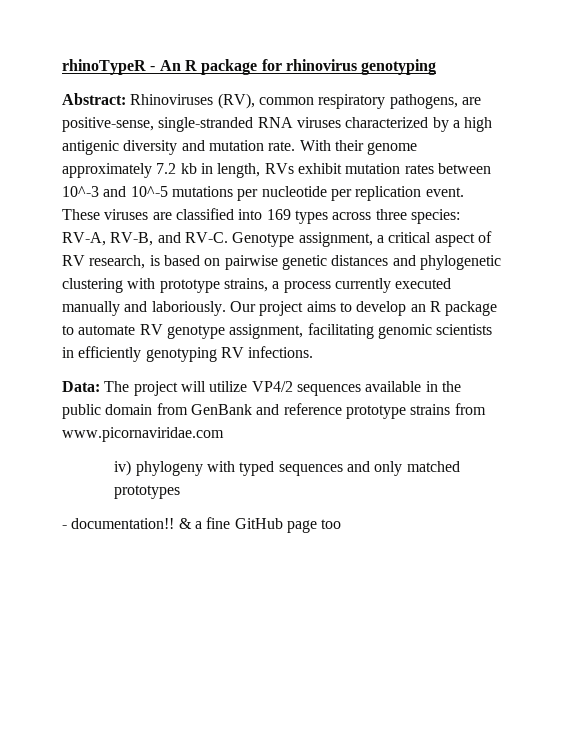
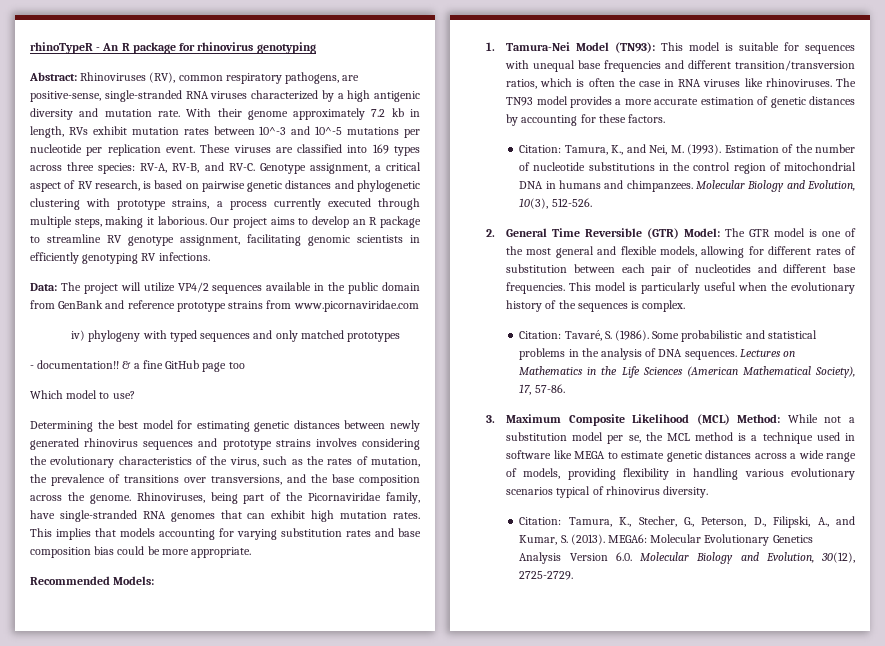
[62,301,226,316] manually and laboriously. -> [378,198,420,210] [30,216,207,228] through multiple steps, making it laborious.
[78,325,136,335] automate -> [47,234,101,243] streamline
(342, 524) none -> [30,390,135,399] [30,420,420,432] [30,438,420,450] [30,456,421,468] [30,474,420,486] [30,492,420,504] [30,510,420,522] [30,528,421,540] [30,546,252,558] [30,576,155,585] [485,42,855,54] [505,60,855,72] [506,78,856,89] [506,96,855,108] [506,114,666,126] [519,144,855,155] [519,162,856,174] [519,180,855,192] [519,198,592,209] [485,228,857,239] [506,246,856,258] [506,264,856,276] [506,282,855,294] [506,300,686,312] [519,330,817,342] [519,348,796,360] [519,366,855,378] [519,384,565,395] [485,414,855,426] [506,432,855,444] [506,450,856,462] [506,468,855,480] [506,486,709,498] [519,516,855,528] [519,534,813,546] [519,552,855,564] [519,571,574,580] // Which model to use? // Determining the best model for estimating genetic distances between newly generated rhinovirus sequences and prototype strains involves considering the evolutionary characteristics of the virus, such as the rates of mutation, the prevalence of transitions over transversions, and the base composition across the genome. Rhinoviruses, being part of the Picornaviridae family, have single-stranded RNA genomes that can exhibit high mutation rates. This implies that models accounting for varying substitution rates and base composition bias could be more appropriate. // Recommended Models: // 1. Tamura-Nei Model (TN93): This model is suitable for sequences with unequal base frequencies and different transition/transversion ratios, which is often the case in RNA viruses like rhinoviruses. The TN93 model provides a more accurate estimation of genetic distances by accounting for these factors. // Citation: Tamura, K., and Nei, M. (1993). Estimation of the number of nucleotide substitutions in the control region of mitochondrial DNA in humans and chimpanzees. Molecular Biology and Evolution, 10(3), 512-526. // 2. General Time Reversible (GTR) Model: The GTR model is one of the most general and flexible models, allowing for different rates of substitution between each pair of nucleotides and different base frequencies. This model is particularly useful when the evolutionary history of the sequences is complex. // Citation: Tavaré, S. (1986). Some probabilistic and statistical problems in the analysis of DNA sequences. Lectures on Mathematics in the Life Sciences (American Mathematical Society), 17, 57-86. // 3. Maximum Composite Likelihood (MCL) Method: While not a substitution model per se, the MCL method is a technique used in software like MEGA to estimate genetic distances across a wide range of models, providing flexibility in handling various evolutionary scenarios typical of rhinovirus diversity. // Citation: Tamura, K., Stecher, G., Peterson, D., Filipski, A., and Kumar, S. (2013). MEGA6: Molecular Evolutionary Genetics Analysis Version 6.0. Molecular Biology and Evolution, 30(12), 2725-2729.

